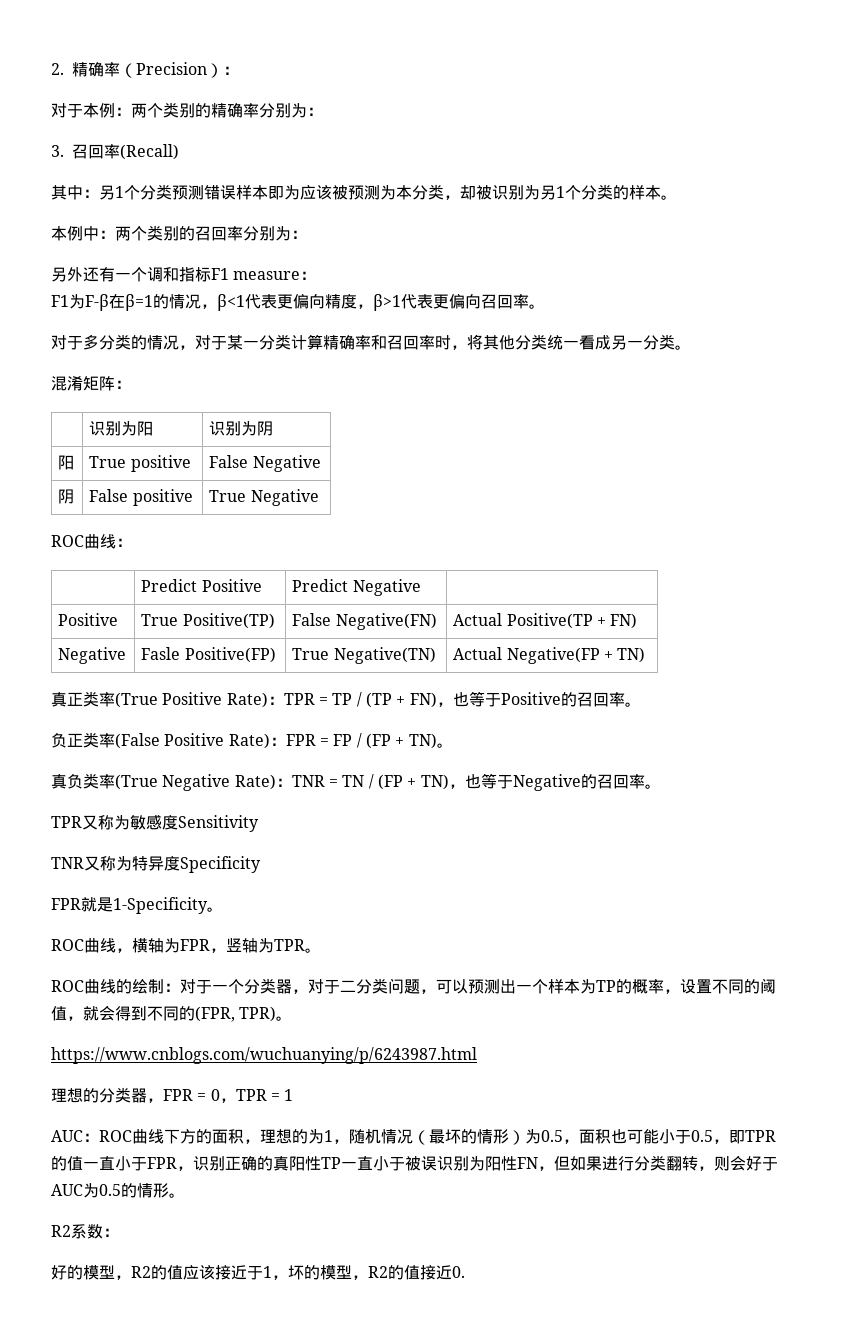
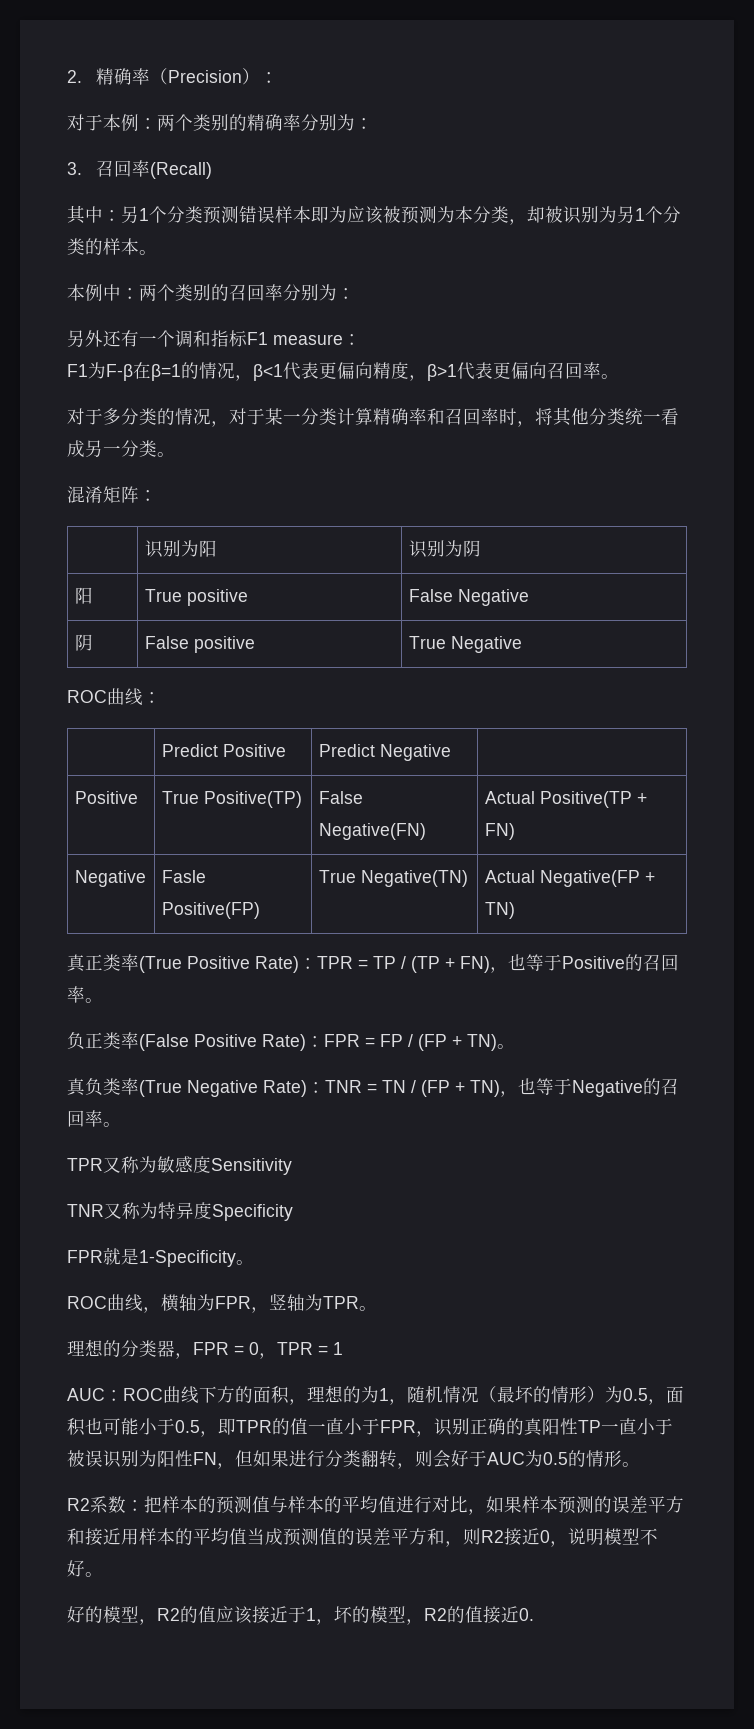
[51,978,776,994] [51,1005,293,1022] [51,1047,477,1064] // ROC曲线的绘制：对于一个分类器，对于二分类问题，可以预测出一个样本为TP的概率，设置不同的阈值，就会得到不同的(FPR, TPR)。 // https://www.cnblogs.com/wuchuanying/p/6243987.html -> (377, 1308) none
(119, 1232) none -> [144,1496,684,1515] [67,1528,658,1547] [67,1560,103,1577] 把样本的预测值与样本的平均值进行对比，如果样本预测的误差平方和接近用样本的平均值当成预测值的误差平方和，则R2接近0，说明模型不好。

